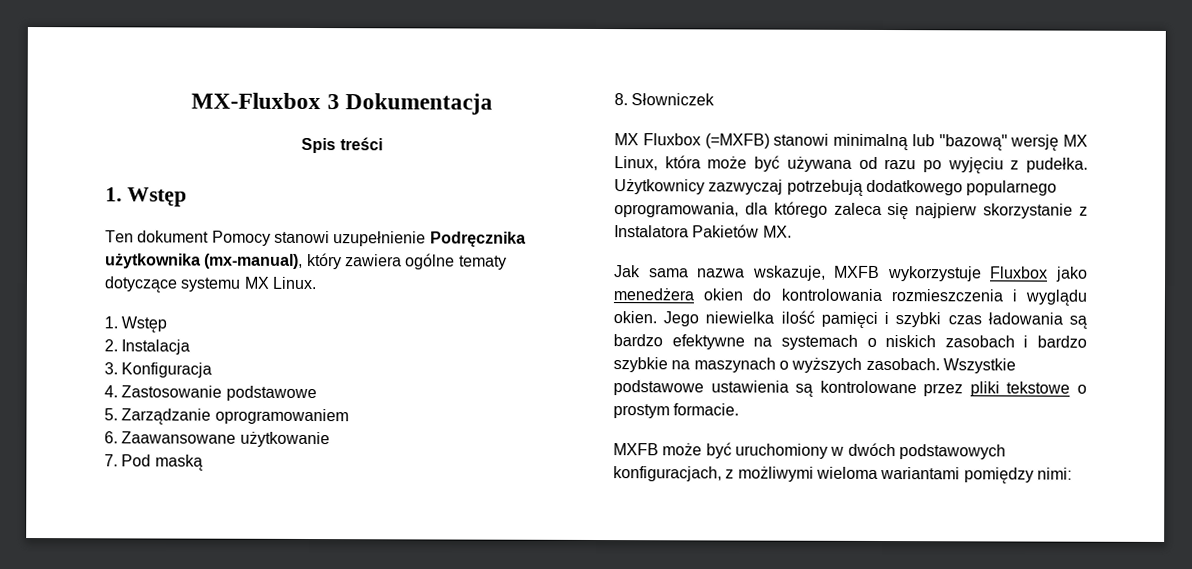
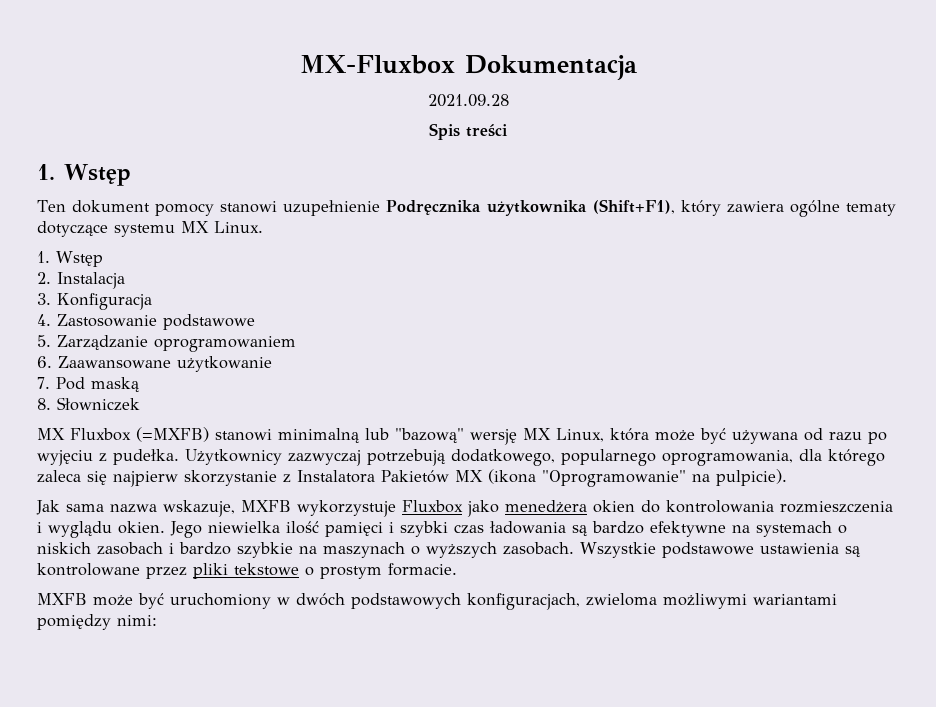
[326,94,340,110] 3 -> (455, 64) none
(493, 104) none -> [427,94,509,107] // 2021.09.28
[211,230,271,246] Pomocy -> [154,203,214,216] pomocy
[204,253,304,269] (mx-manual), -> [592,199,675,214] (Shift+F1),
[865,179,963,196] dodatkowego -> [451,449,555,466] dodatkowego,
[762,225,792,238] MX. -> [455,469,787,487] MX (ikona "Oprogramowanie" na pulpicie).
[725,466,878,482] z możliwymi wieloma -> [586,593,747,609] zwieloma możliwymi

